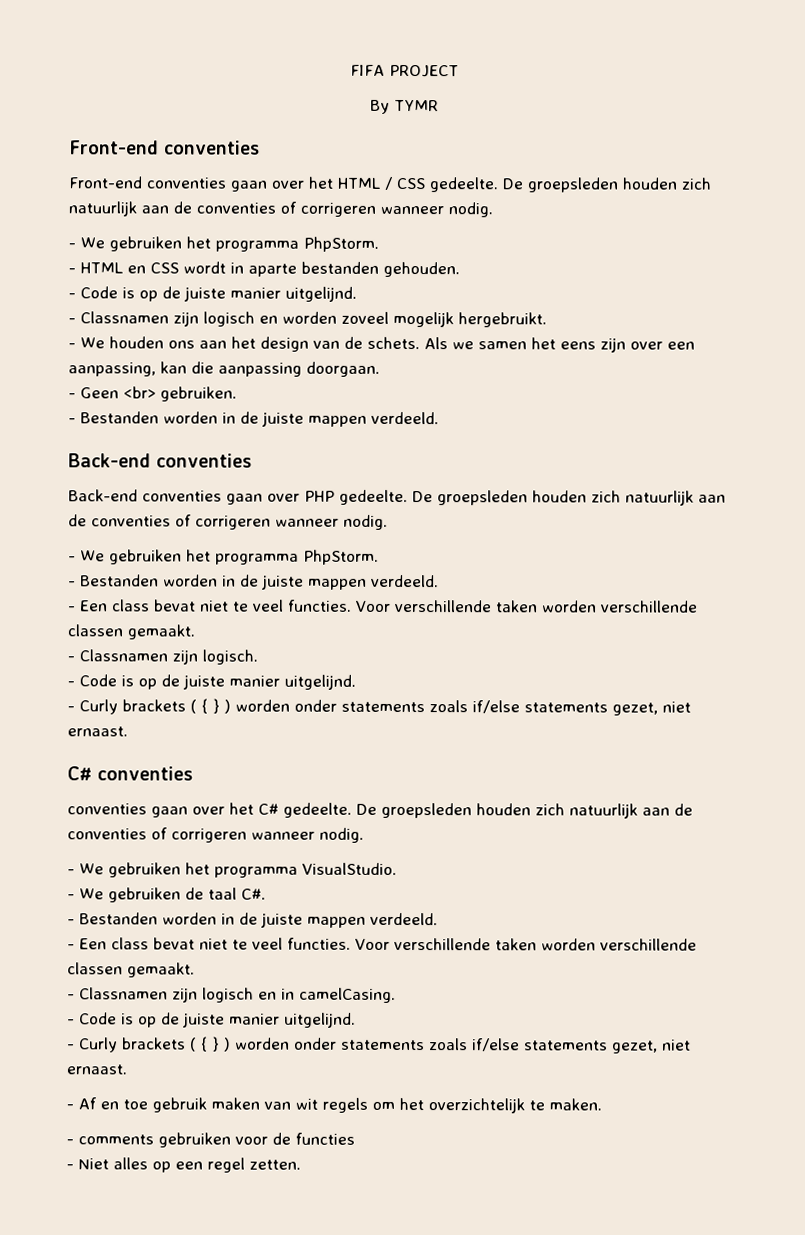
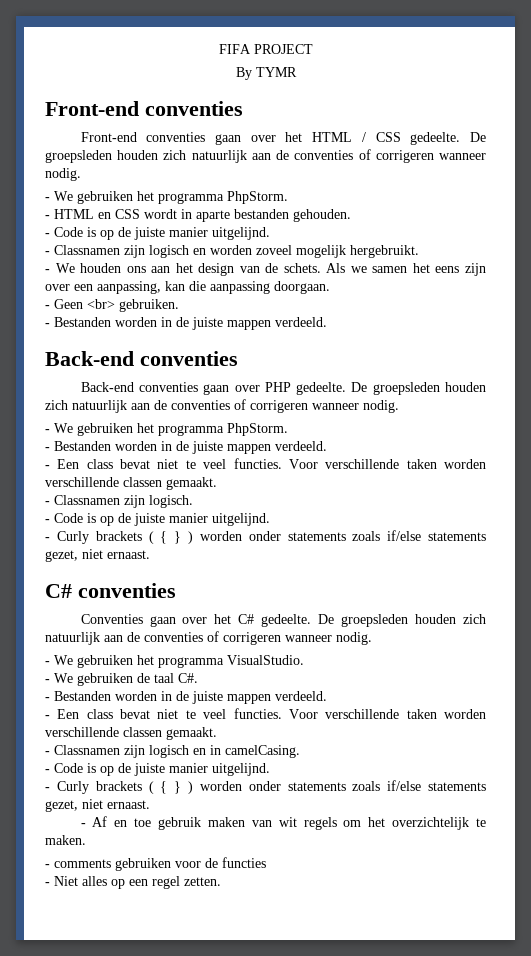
[67,803,147,815] conventies -> [80,614,143,624] Conventies

